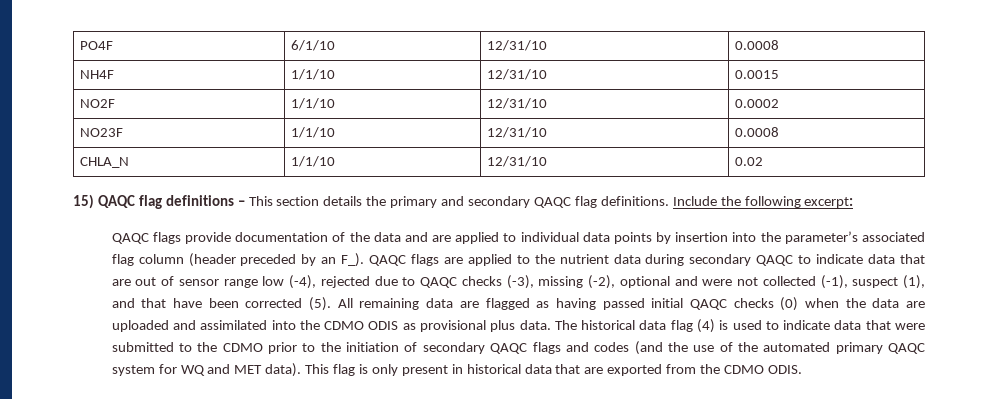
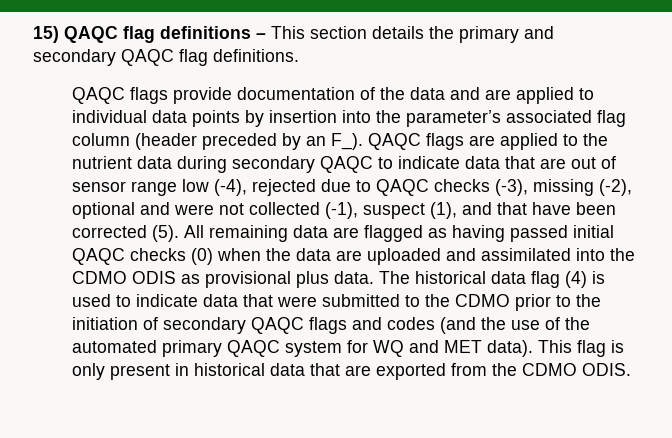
[79,41,113,50] [290,40,335,51] [486,40,547,51] [734,40,779,50] [79,70,114,79] [290,69,335,80] [486,69,547,80] [734,70,779,79] [79,99,115,108] [290,98,335,109] [486,98,547,109] [734,99,779,108] [79,128,123,137] [290,127,335,138] [486,127,547,138] [734,127,779,137] [79,157,129,168] [290,156,335,167] [486,156,547,167] [734,157,763,166] PO4F | 6/1/10 | 12/31/10 | 0.0008 // NH4F | 1/1/10 | 12/31/10 | 0.0015 // NO2F | 1/1/10 | 12/31/10 | 0.0002 // NO23F | 1/1/10 | 12/31/10 | 0.0008 // CHLA_N | 1/1/10 | 12/31/10 | 0.02 // -> (33, 34) none
[672,196,854,208] Include the following excerpt: -> (299, 55) none

